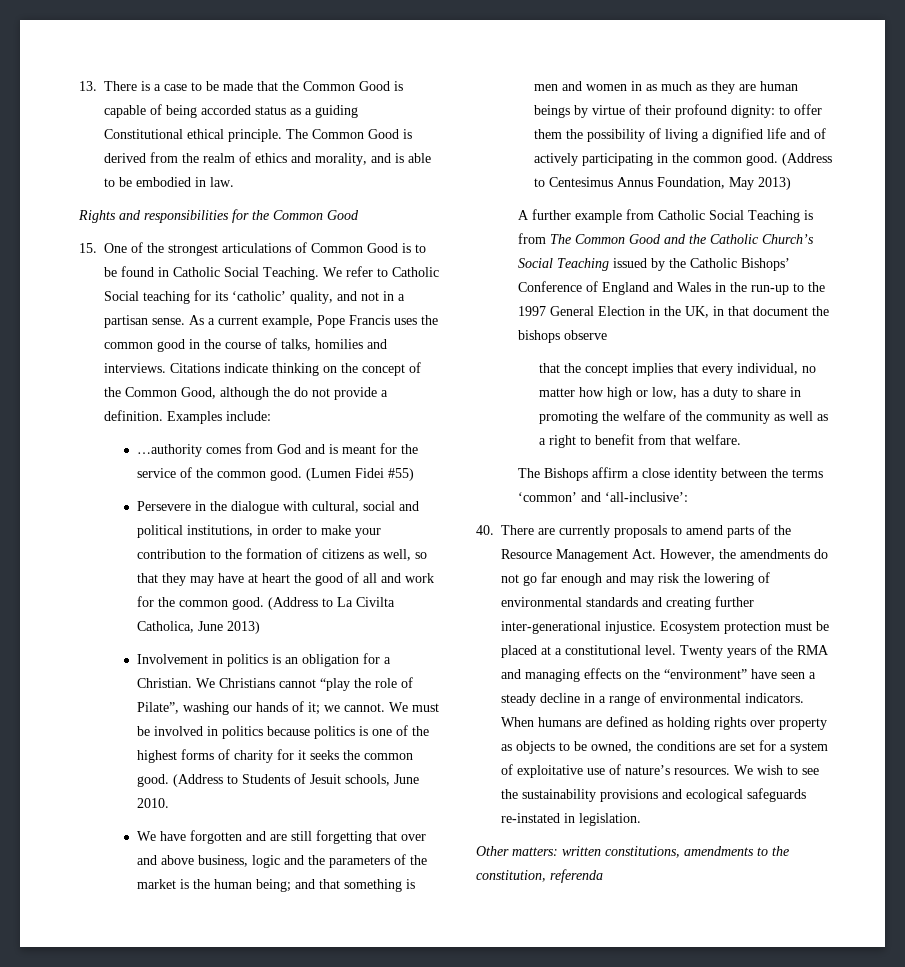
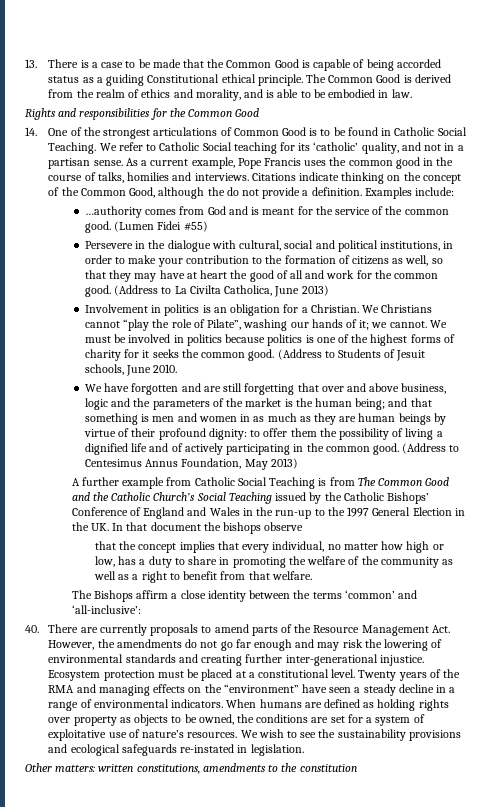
[79,243,97,253] 15. -> [25,127,37,136] 14.
[685,306,725,318] UK, in -> [90,523,124,531] UK. In
[476,869,603,883] constitution, referenda -> [299,764,357,772] constitution

